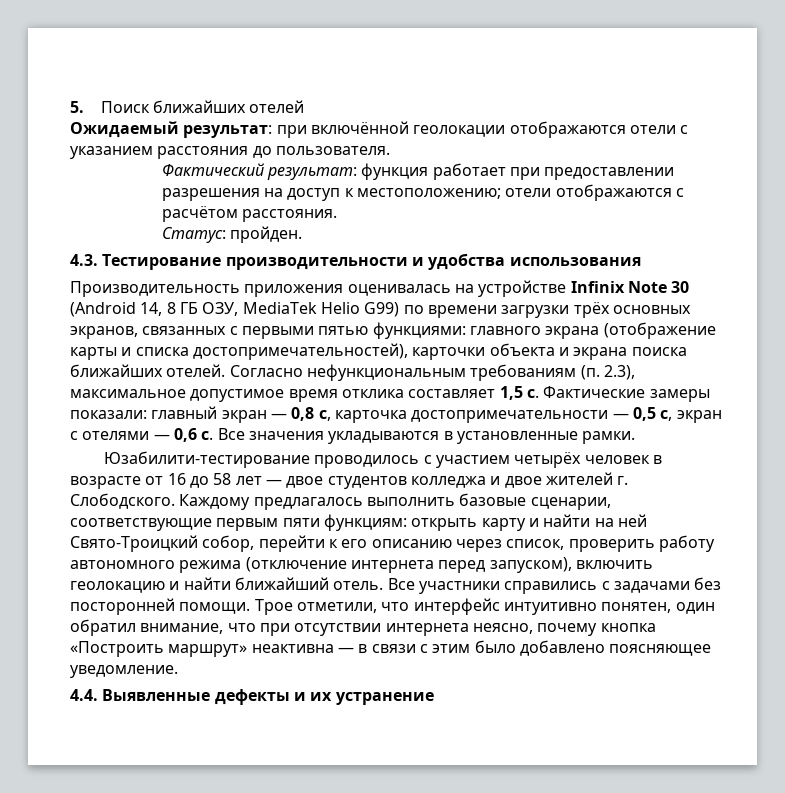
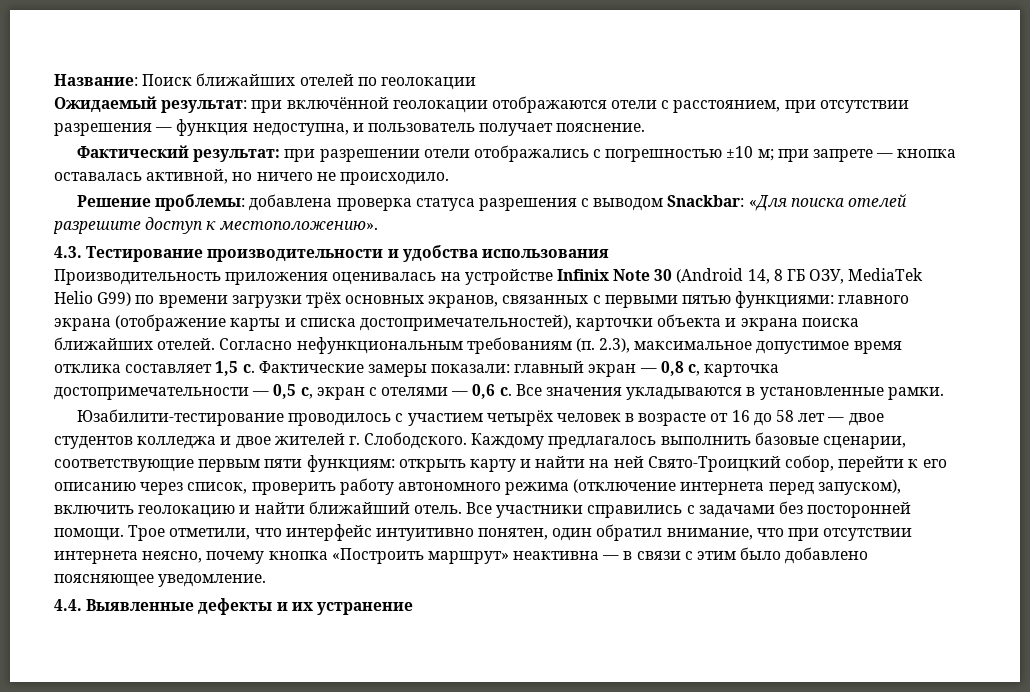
[70,101,84,113] 5. -> [54,74,138,86] Название:
(305, 106) none -> [357,77,476,90] по геолокации
[70,146,390,159] [161,163,675,180] [161,184,685,201] [161,205,338,222] [161,226,303,243] указанием расстояния до пользователя. // Фактический результат: функция работает при предоставлении разрешения на доступ к местоположению; отели отображаются с расчётом расстояния. // Статус: пройден. -> [673,100,909,113] [54,119,646,136] [76,145,957,162] [54,169,449,185] [76,194,908,211] [53,217,378,234] расстоянием, при отсутствии разрешения — функция недоступна, и пользователь получает пояснение. // Фактический результат: при разрешении отели отображались с погрешностью ±10 м; при запрете — кнопка оставалась активной, но ничего не происходило. // Решение проблемы: добавлена проверка статуса разрешения с выводом Snackbar: «Для поиска отелей разрешите доступ к местоположению».

